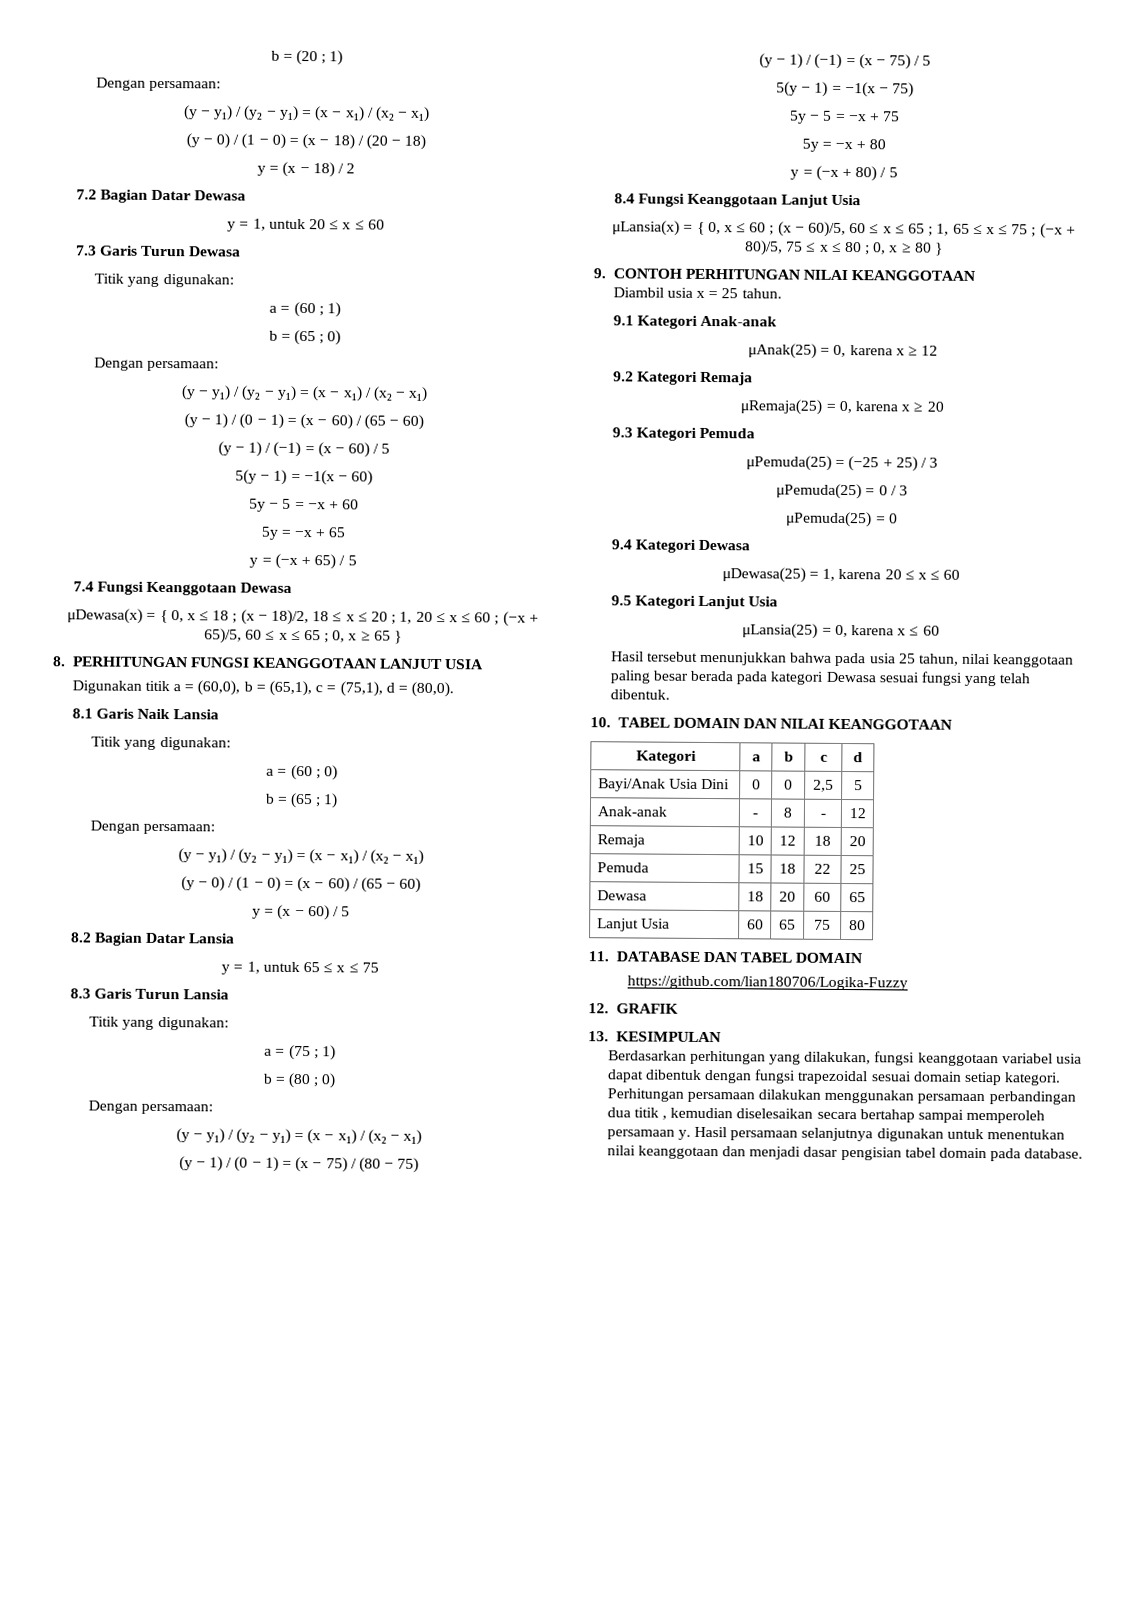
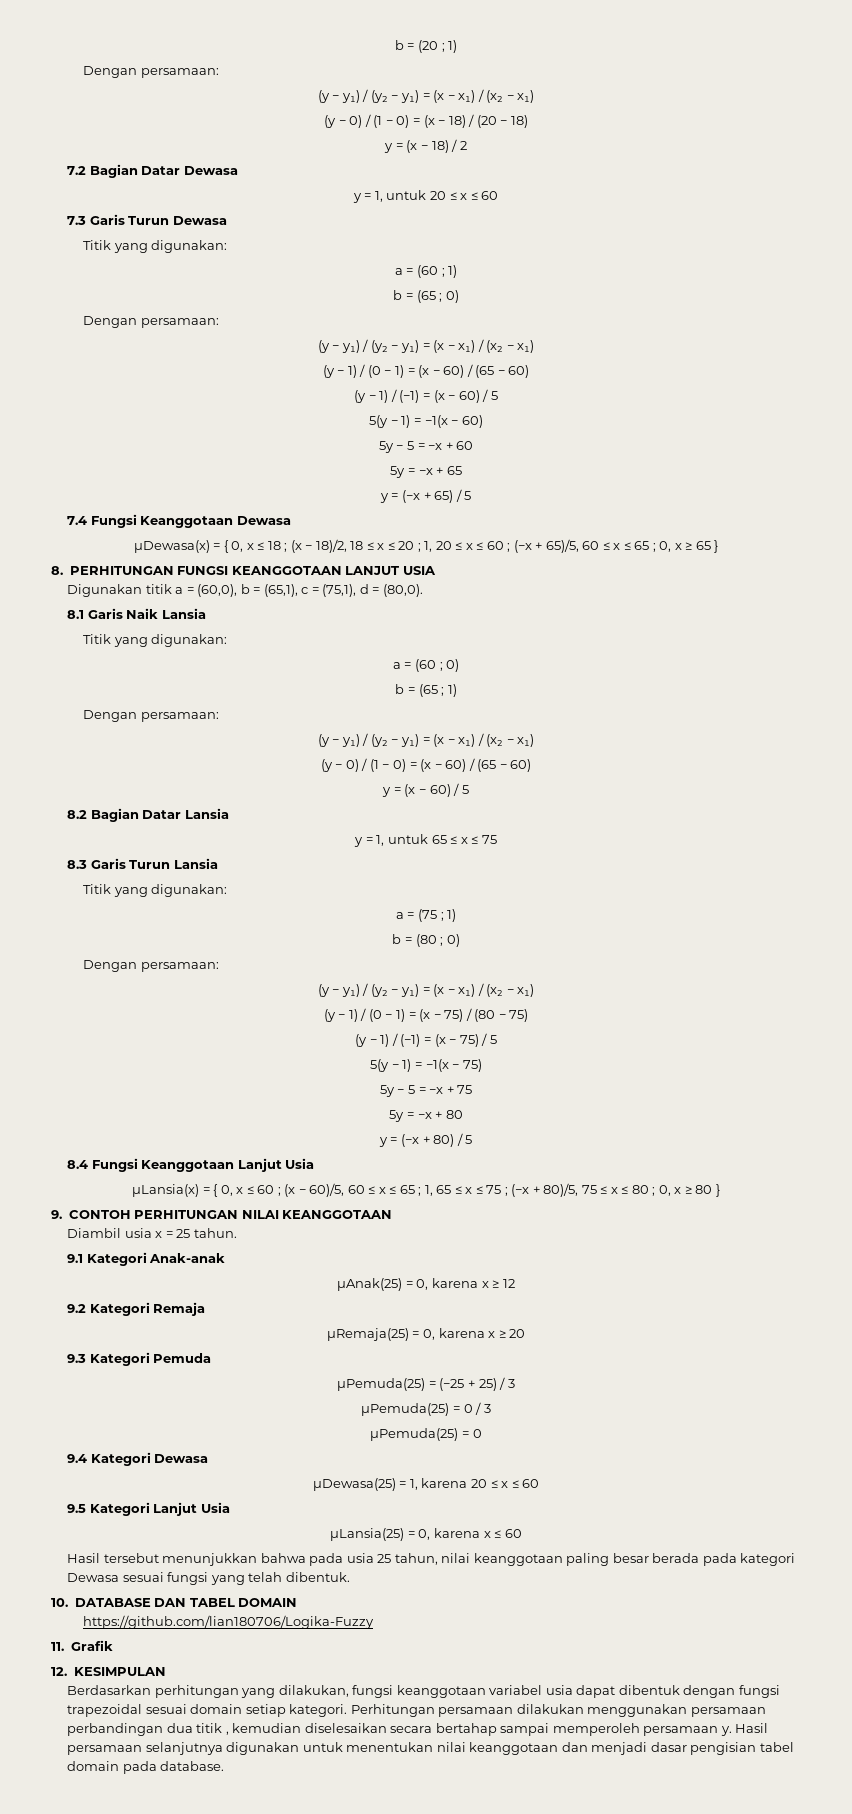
[617,717,953,730] [635,750,697,764] [751,754,761,762] [783,751,794,762] [819,754,828,762] [853,752,863,763] [597,778,731,792] [751,779,761,790] [784,779,793,790] [813,779,834,792] [853,780,863,791] [596,806,667,817] [752,813,758,818] [783,807,792,818] [819,813,826,818] [848,808,866,819] [596,834,645,848] [746,835,764,846] [779,835,796,846] [814,835,831,846] [848,836,866,847] [596,862,649,873] [746,863,764,874] [779,863,796,874] [814,863,831,874] [848,864,866,875] [596,890,647,901] [746,891,764,902] [779,891,796,902] [814,891,831,902] [848,892,866,903] [596,918,670,932] [746,919,764,930] [779,919,796,930] [814,919,831,930] [848,920,866,931] [588,951,609,962] TABEL DOMAIN DAN NILAI KEANGGOTAAN // Kategori | a | b | c | d // Bayi/Anak Usia Dini | 0 | 0 | 2,5 | 5 // Anak-anak | - | 8 | - | 12 // Remaja | 10 | 12 | 18 | 20 // Pemuda | 15 | 18 | 22 | 25 // Dewasa | 18 | 20 | 60 | 65 // Lanjut Usia | 60 | 65 | 75 | 80 // 11. -> (68, 1602) none
[588,1003,678,1014] [588,1031,609,1042] 12. GRAFIK // 13. -> [51,1640,113,1651] [51,1667,67,1676] 11. Grafik // 12.

